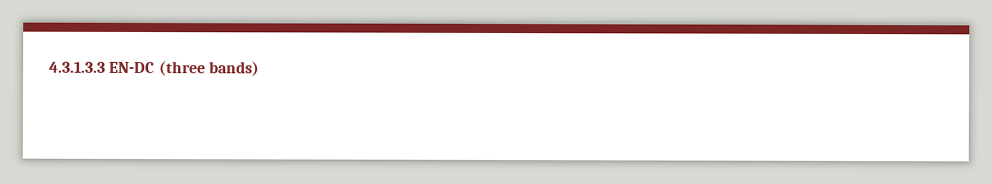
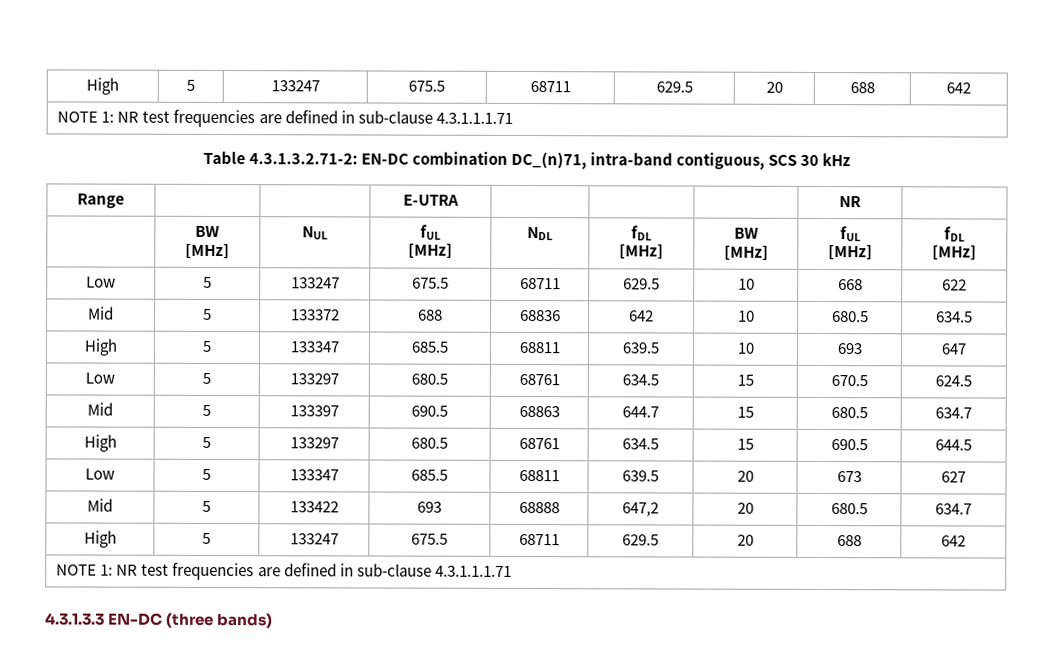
(49, 67) none -> [86,77,119,95] [186,79,195,91] [270,80,320,92] [408,80,445,92] [529,81,571,93] [655,81,693,93] [765,81,783,93] [849,82,875,94] [946,82,971,94] [57,109,513,128] [202,150,852,170] [77,193,125,209] [402,194,459,206] [839,196,861,208] [195,225,220,237] [185,243,230,260] [302,226,328,240] [420,224,441,240] [408,243,453,259] [527,227,553,241] [631,225,652,241] [619,244,664,260] [733,227,759,239] [723,245,769,261] [839,226,861,242] [827,245,873,261] [944,226,965,242] [932,245,977,261] [86,276,116,288] [203,276,212,288] [290,277,340,289] [412,277,449,289] [519,277,561,290] [623,278,660,290] [737,278,755,290] [837,279,863,291] [942,279,967,291] [88,306,114,320] [203,308,212,320] [290,309,340,321] [418,309,443,321] [519,309,561,322] [629,310,654,322] [737,310,755,322] [831,311,869,323] [936,311,973,323] [83,338,117,356] [202,340,211,352] [289,341,339,353] [411,341,448,353] [518,341,560,354] [622,342,659,354] [736,342,754,354] [836,343,862,355] [941,343,966,355] [85,372,115,384] [202,372,211,384] [289,373,339,385] [411,373,448,385] [518,373,560,386] [622,374,659,386] [736,374,754,386] [830,375,868,387] [935,375,972,387] [87,402,113,416] [202,404,211,416] [289,405,339,417] [411,405,448,417] [518,405,560,418] [622,406,659,418] [736,406,754,418] [830,407,868,419] [935,407,972,419] [83,434,117,452] [202,436,211,448] [289,437,339,449] [411,437,448,449] [518,437,560,450] [622,438,659,450] [736,438,754,450] [830,439,868,451] [935,439,972,451] [85,468,115,480] [202,468,211,480] [289,469,339,481] [411,469,448,481] [518,469,560,482] [622,470,659,482] [736,470,754,482] [836,471,862,483] [941,471,966,483] [87,498,113,512] [202,500,211,512] [289,501,339,513] [417,501,442,513] [518,501,560,514] [622,502,659,517] [736,502,754,514] [830,503,868,515] [935,503,972,515] [83,530,117,548] [202,532,211,544] [289,533,339,545] [411,533,448,545] [518,533,560,546] [622,534,659,546] [736,534,754,546] [836,535,862,547] [941,535,966,547] [56,562,512,581] High | 5 | 133247 | 675.5 | 68711 | 629.5 | 20 | 688 | 642 // NOTE 1: NR test frequencies are defined in sub-clause 4.3.1.1.1.71 // Table 4.3.1.3.2.71-2: EN-DC combination DC_(n)71, intra-band contiguous, SCS 30 kHz // Range | | | E-UTRA | | | | NR | // | BW // [MHz] | NUL | fUL // [MHz] | NDL | fDL // [MHz] | BW // [MHz] | fUL // [MHz] | fDL // [MHz] // Low | 5 | 133247 | 675.5 | 68711 | 629.5 | 10 | 668 | 622 // Mid | 5 | 133372 | 688 | 68836 | 642 | 10 | 680.5 | 634.5 // High | 5 | 133347 | 685.5 | 68811 | 639.5 | 10 | 693 | 647 // Low | 5 | 133297 | 680.5 | 68761 | 634.5 | 15 | 670.5 | 624.5 // Mid | 5 | 133397 | 690.5 | 68863 | 644.7 | 15 | 680.5 | 634.7 // High | 5 | 133297 | 680.5 | 68761 | 634.5 | 15 | 690.5 | 644.5 // Low | 5 | 133347 | 685.5 | 68811 | 639.5 | 20 | 673 | 627 // Mid | 5 | 133422 | 693 | 68888 | 647,2 | 20 | 680.5 | 634.7 // High | 5 | 133247 | 675.5 | 68711 | 629.5 | 20 | 688 | 642 // NOTE 1: NR test frequencies are defined in sub-clause 4.3.1.1.1.71 //

